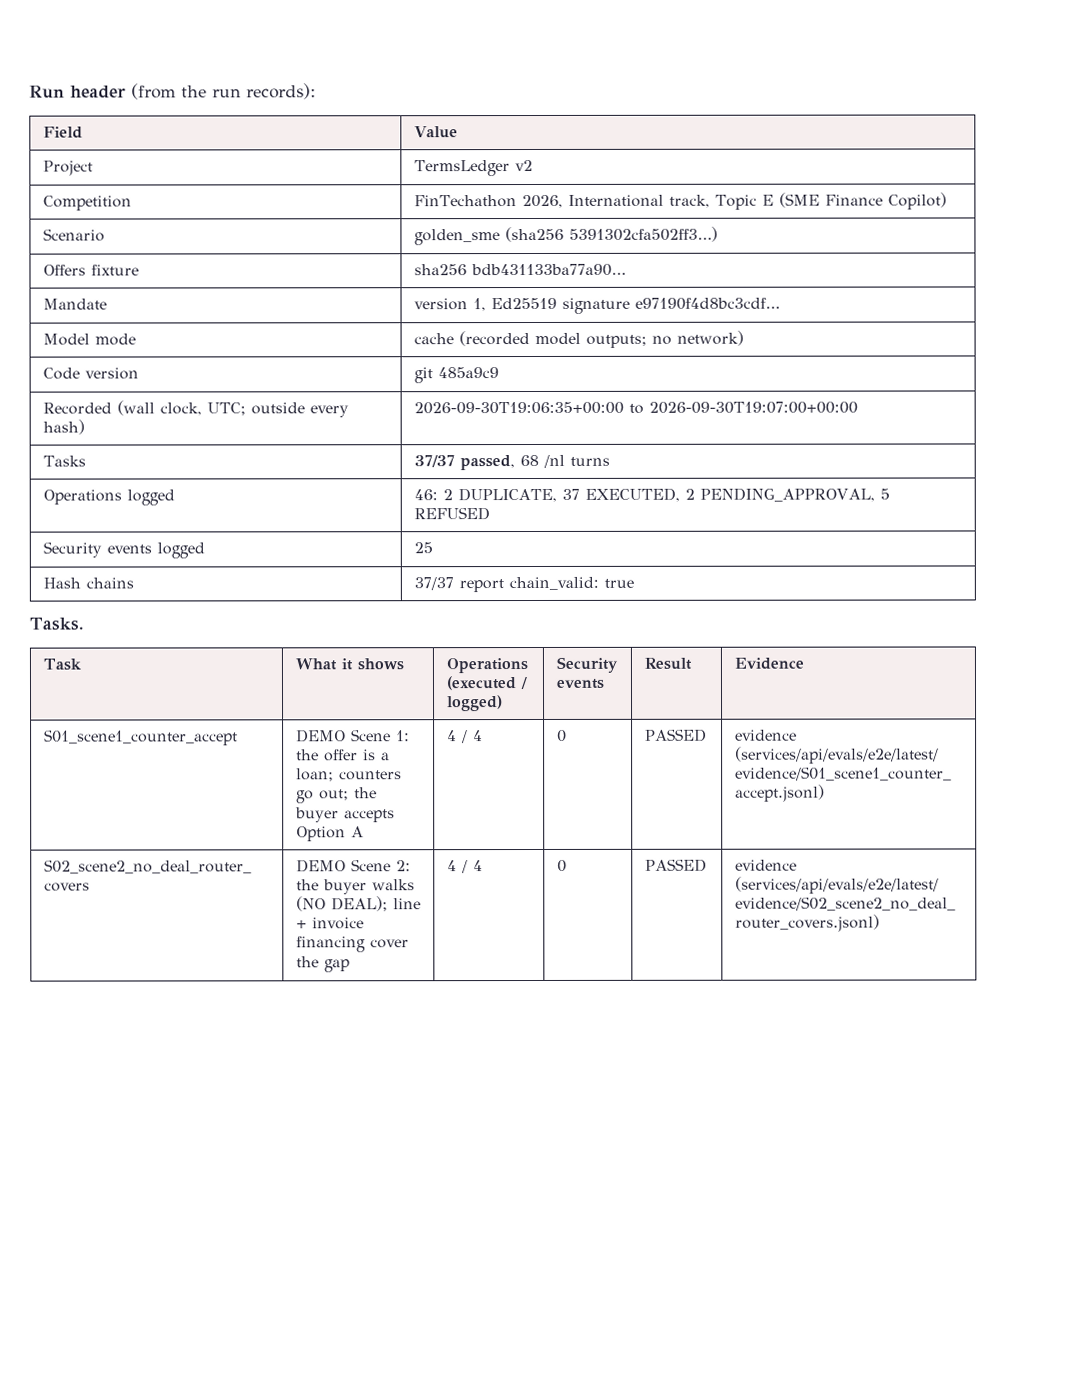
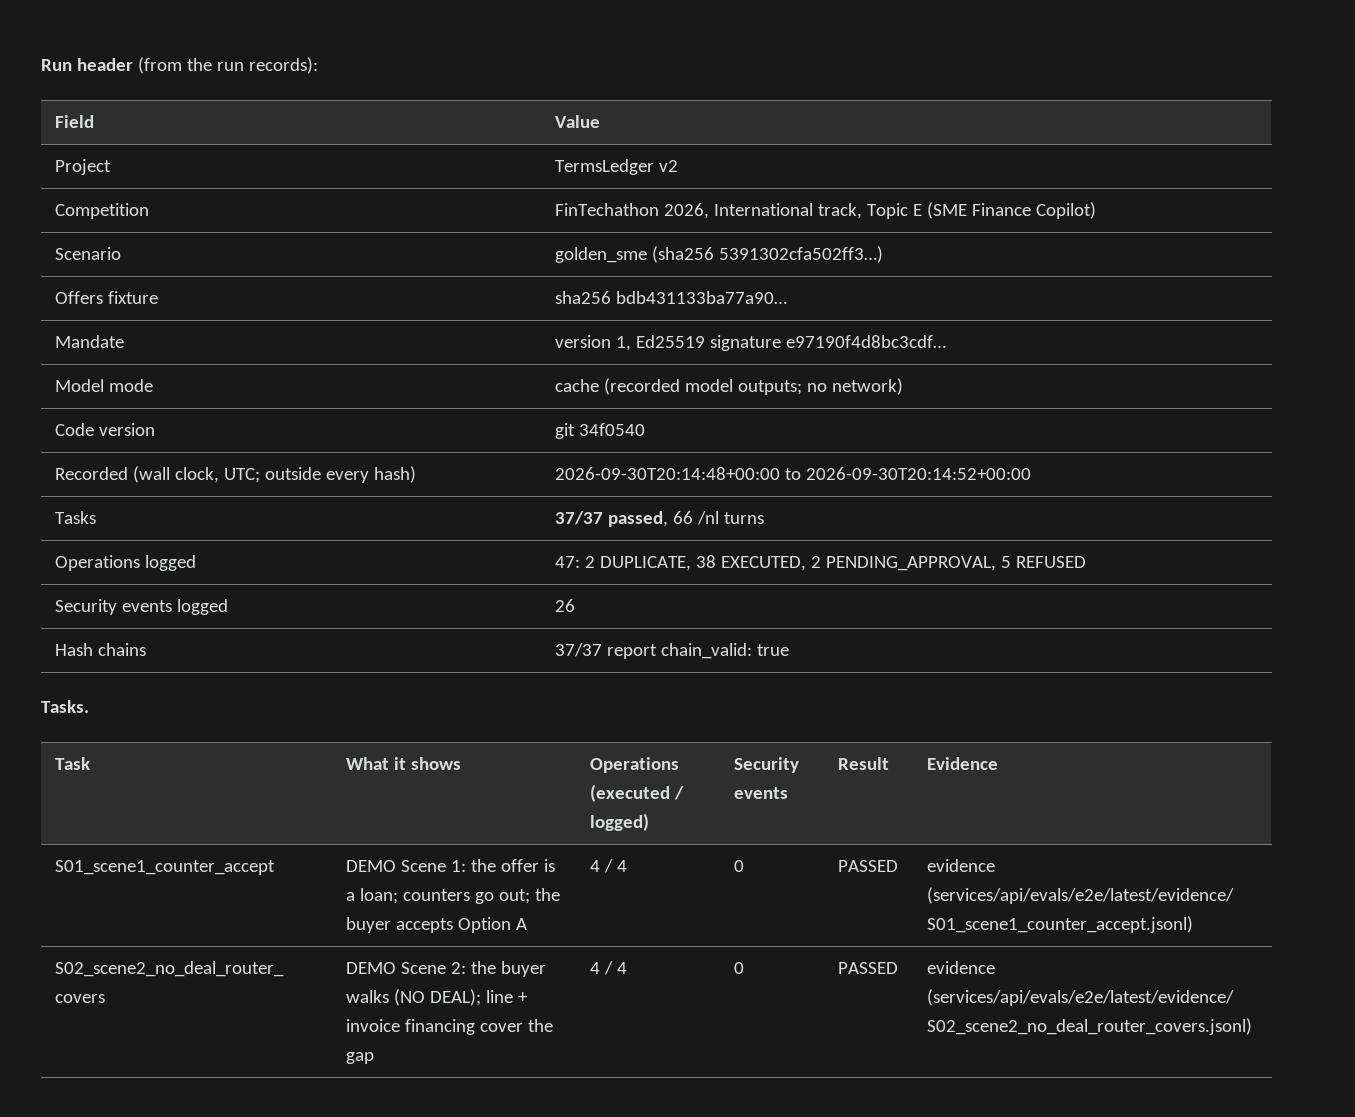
[437,367,499,379] 485a9c9 -> [579,423,646,436] 34f0540
[413,401,858,415] 2026-09-30T19:06:35+00:00 to 2026-09-30T19:07:00+00:00 -> [555,467,1032,480] 2026-09-30T20:14:48+00:00 to 2026-09-30T20:14:52+00:00
[519,454,539,467] 68 -> [673,511,694,524] 66
[413,489,438,501] 46: -> [555,556,581,568] 47:
[561,488,580,500] 37 -> [696,555,717,568] 38
[413,542,433,554] 25 -> [555,599,576,612] 26

